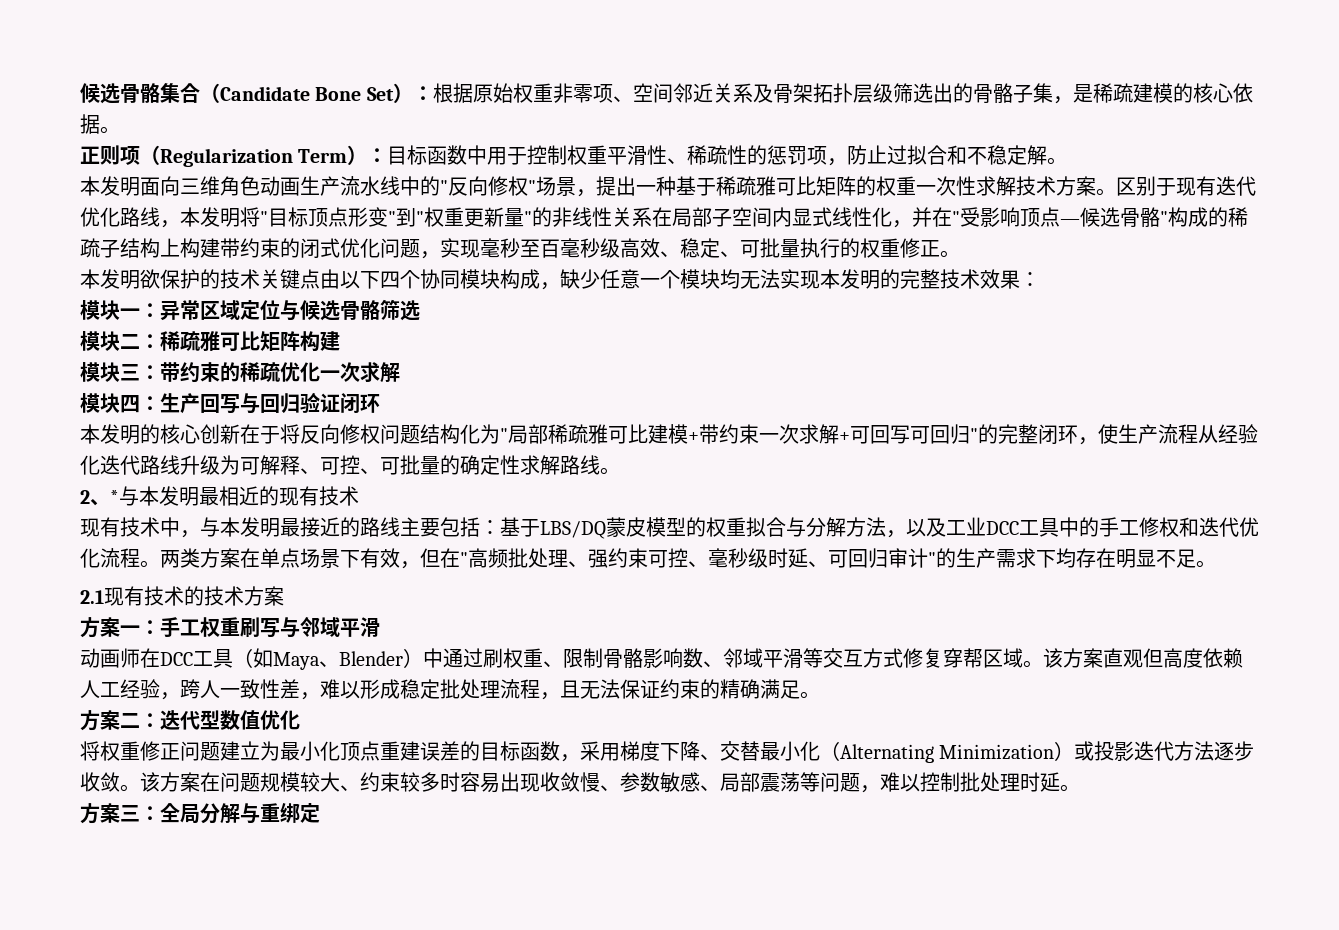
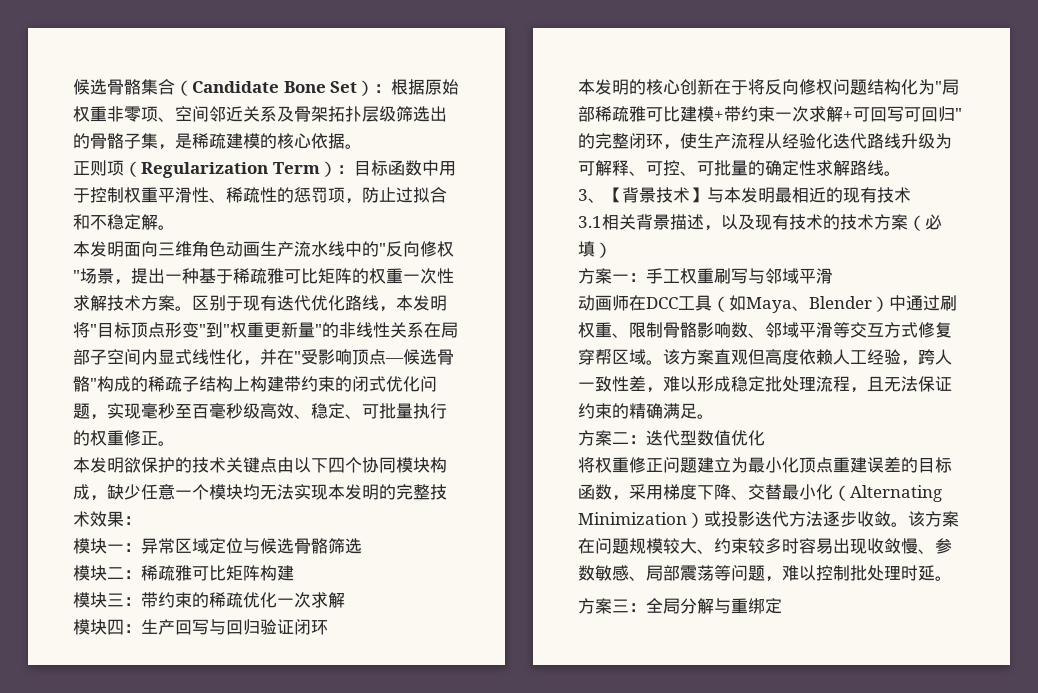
[80,490,119,506] 2、* -> [578,187,707,203] 3、【背景技术】
[80,517,1259,539] [80,548,1216,569] [80,590,104,604] 现有技术中，与本发明最接近的路线主要包括：基于LBS/DQ蒙皮模型的权重拟合与分解方法，以及工业DCC工具中的手工修权和迭代优化流程。两类方案在单点场景下有效，但在"高频批处理、强约束可控、毫秒级时延、可回归审计"的生产需求下均存在明显不足。 // 2.1 -> [578,214,755,231] 3.1相关背景描述，以及
(284, 596) none -> [908,214,942,231] [578,241,612,258] （必填）

